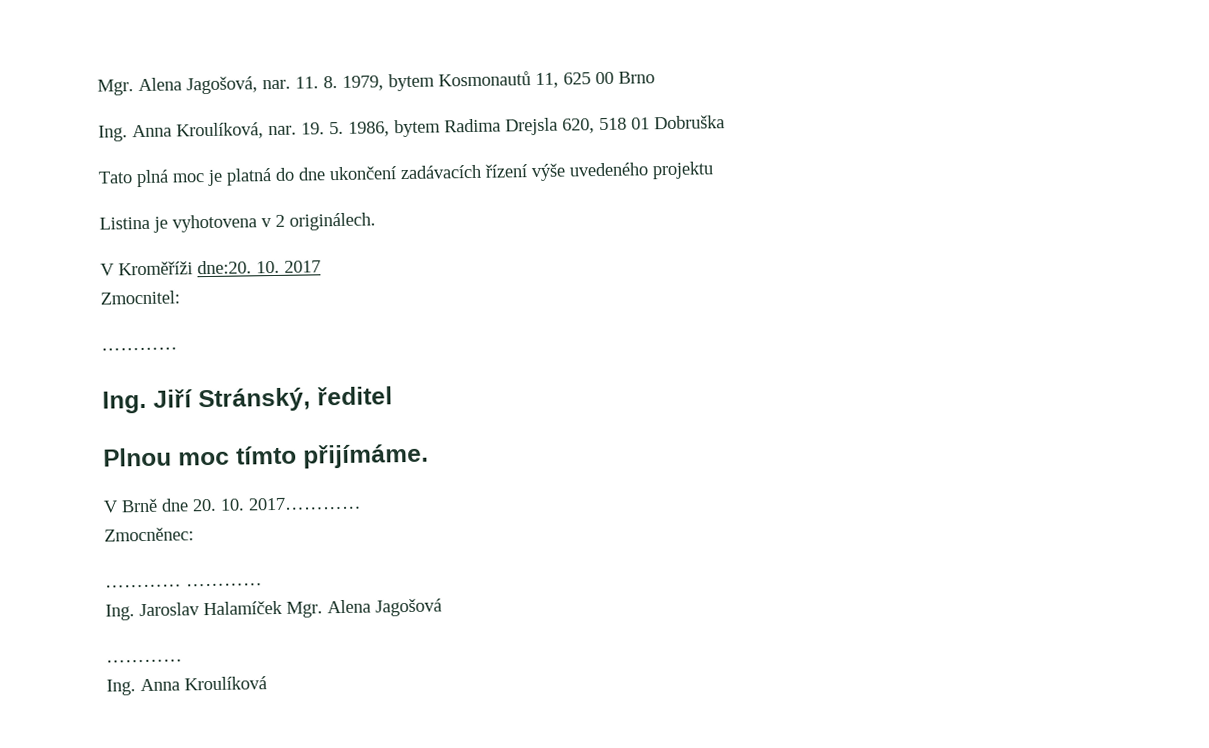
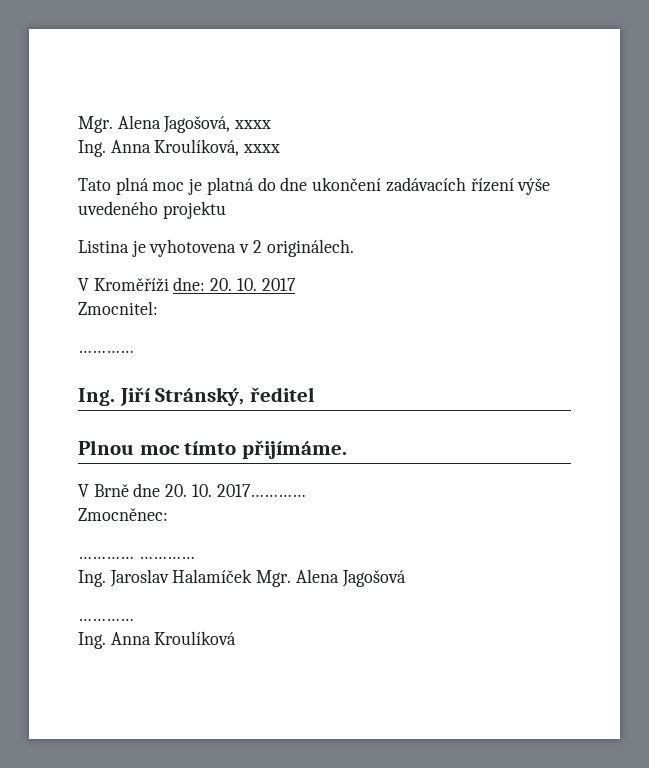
[262,71,655,92] [98,115,725,142] nar. 11. 8. 1979, bytem Kosmonautů 11, 625 00 Brno // Ing. Anna Kroulíková, nar. 19. 5. 1986, bytem Radima Drejsla 620, 518 01 Dobruška -> [234,120,272,129] [78,139,281,157] xxxx // Ing. Anna Kroulíková, xxxx
[197,260,252,275] dne:20. -> [173,277,233,291] dne: 20.

